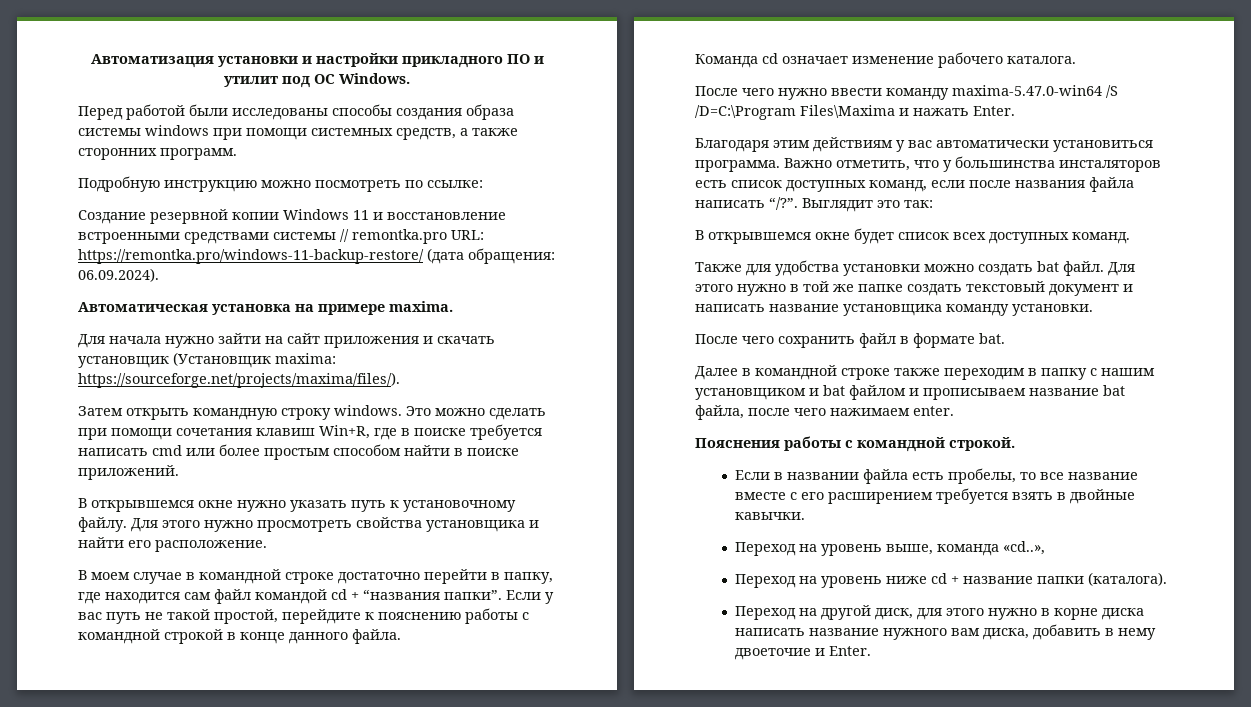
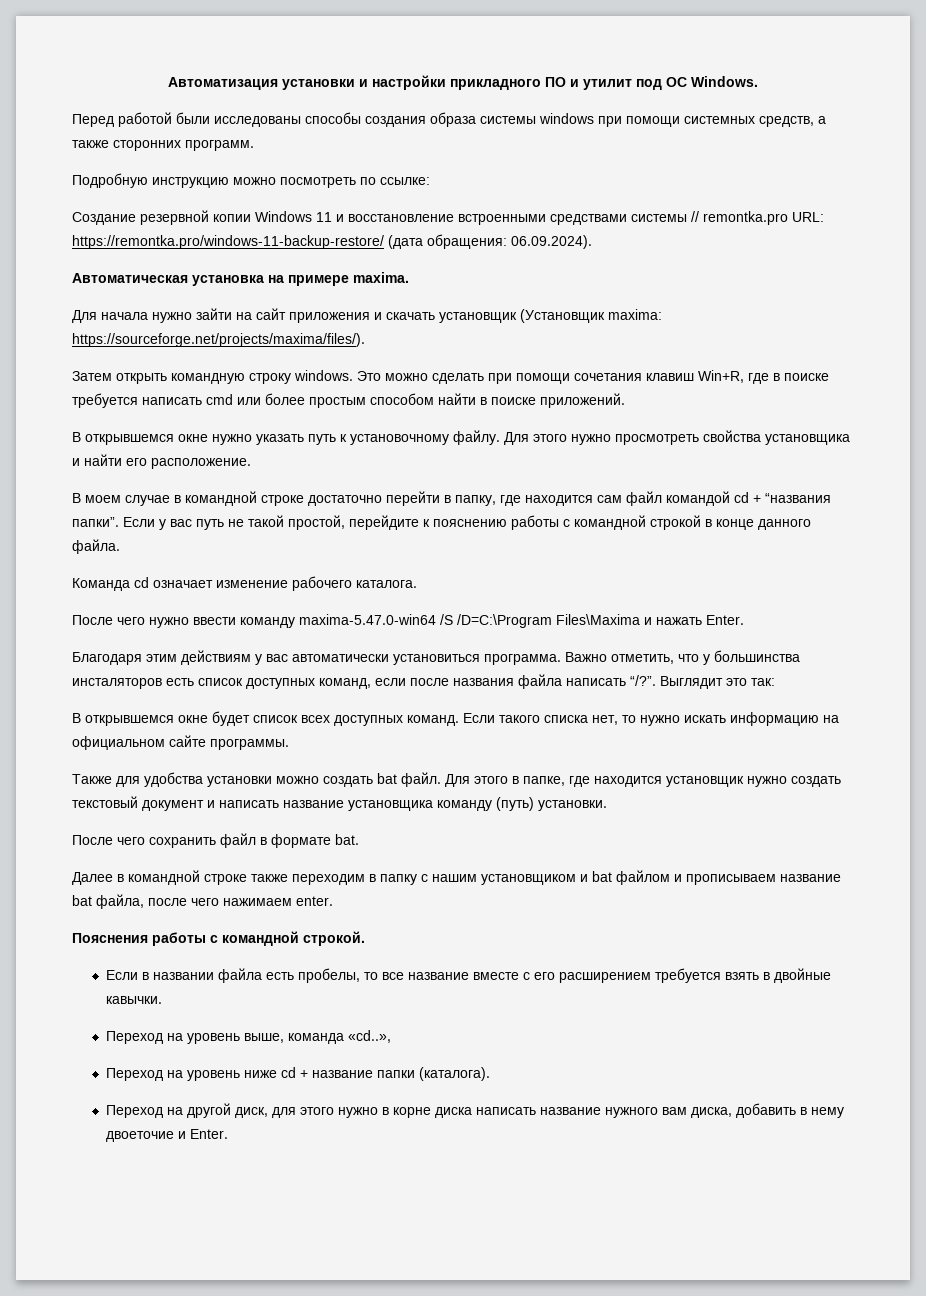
(1130, 238) none -> [463,712,839,726] [72,735,289,750] Если такого списка нет, то нужно искать информацию на официальном сайте программы.
[737,281,903,296] нужно в той же папке -> [512,776,787,787] в папке, где находится установщик нужно
(1009, 310) none -> [496,797,534,811] (путь)

